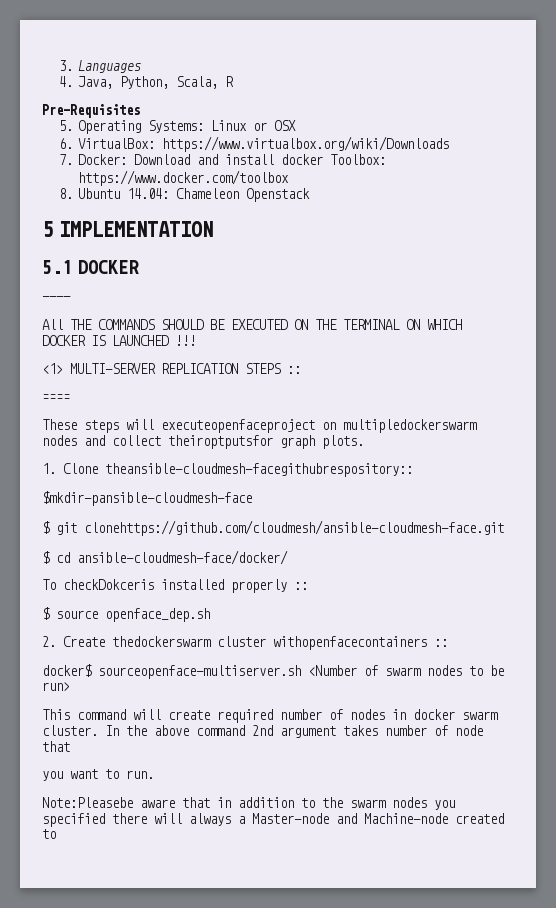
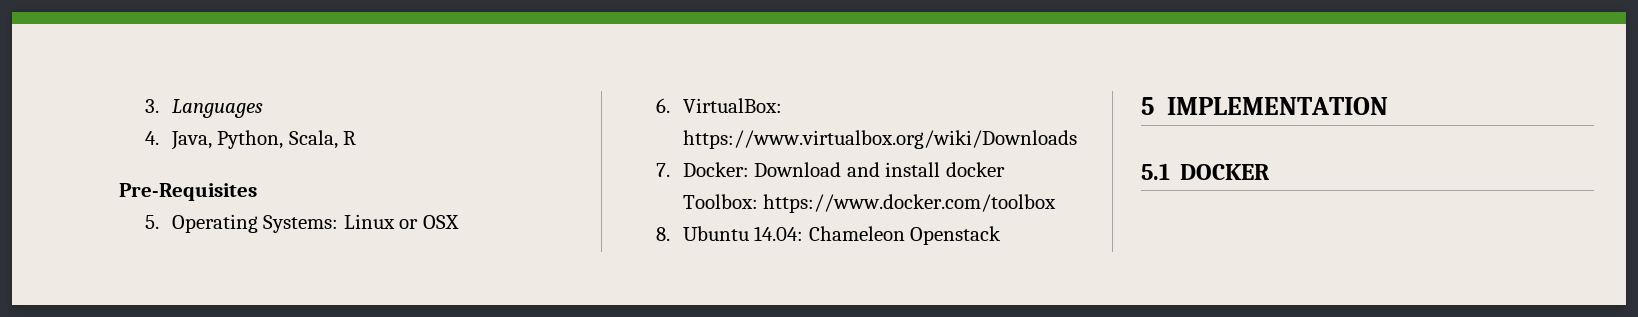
[42,296,71,301] [42,319,462,330] [42,335,196,346] [42,363,301,374] [42,394,70,401] [42,419,477,433] [42,435,364,449] [42,463,413,477] [42,491,252,506] [42,520,504,536] [42,550,288,565] [42,579,308,593] [42,607,210,622] [42,636,448,650] [42,664,504,679] [42,682,70,691] [42,709,498,723] [42,725,483,738] [42,741,70,752] [42,769,154,781] [42,797,455,810] [42,813,504,827] [42,829,56,839] // ---- // All THE COMMANDS SHOULD BE EXECUTED ON THE TERMINAL ON WHICH DOCKER IS LAUNCHED !!! // <1> MULTI-SERVER REPLICATION STEPS :: // ==== // These steps will executeopenfaceproject on multipledockerswarm nodes and collect theiroptputsfor graph plots. // 1. Clone theansible-cloudmesh-facegithubrespository:: // $mkdir-pansible-cloudmesh-face // $ git clonehttps://github.com/cloudmesh/ansible-cloudmesh-face.git // $ cd ansible-cloudmesh-face/docker/ // To checkDokceris installed properly :: // $ source openface_dep.sh // 2. Create thedockerswarm cluster withopenfacecontainers :: // docker$ sourceopenface-multiserver.sh <Number of swarm nodes to be run> // This command will create required number of nodes in docker swarm cluster. In the above command 2nd argument takes number of node that // you want to run. // Note:Pleasebe aware that in addition to the swarm nodes you specified there will always a Master-node and Machine-node created to -> (1271, 172) none

